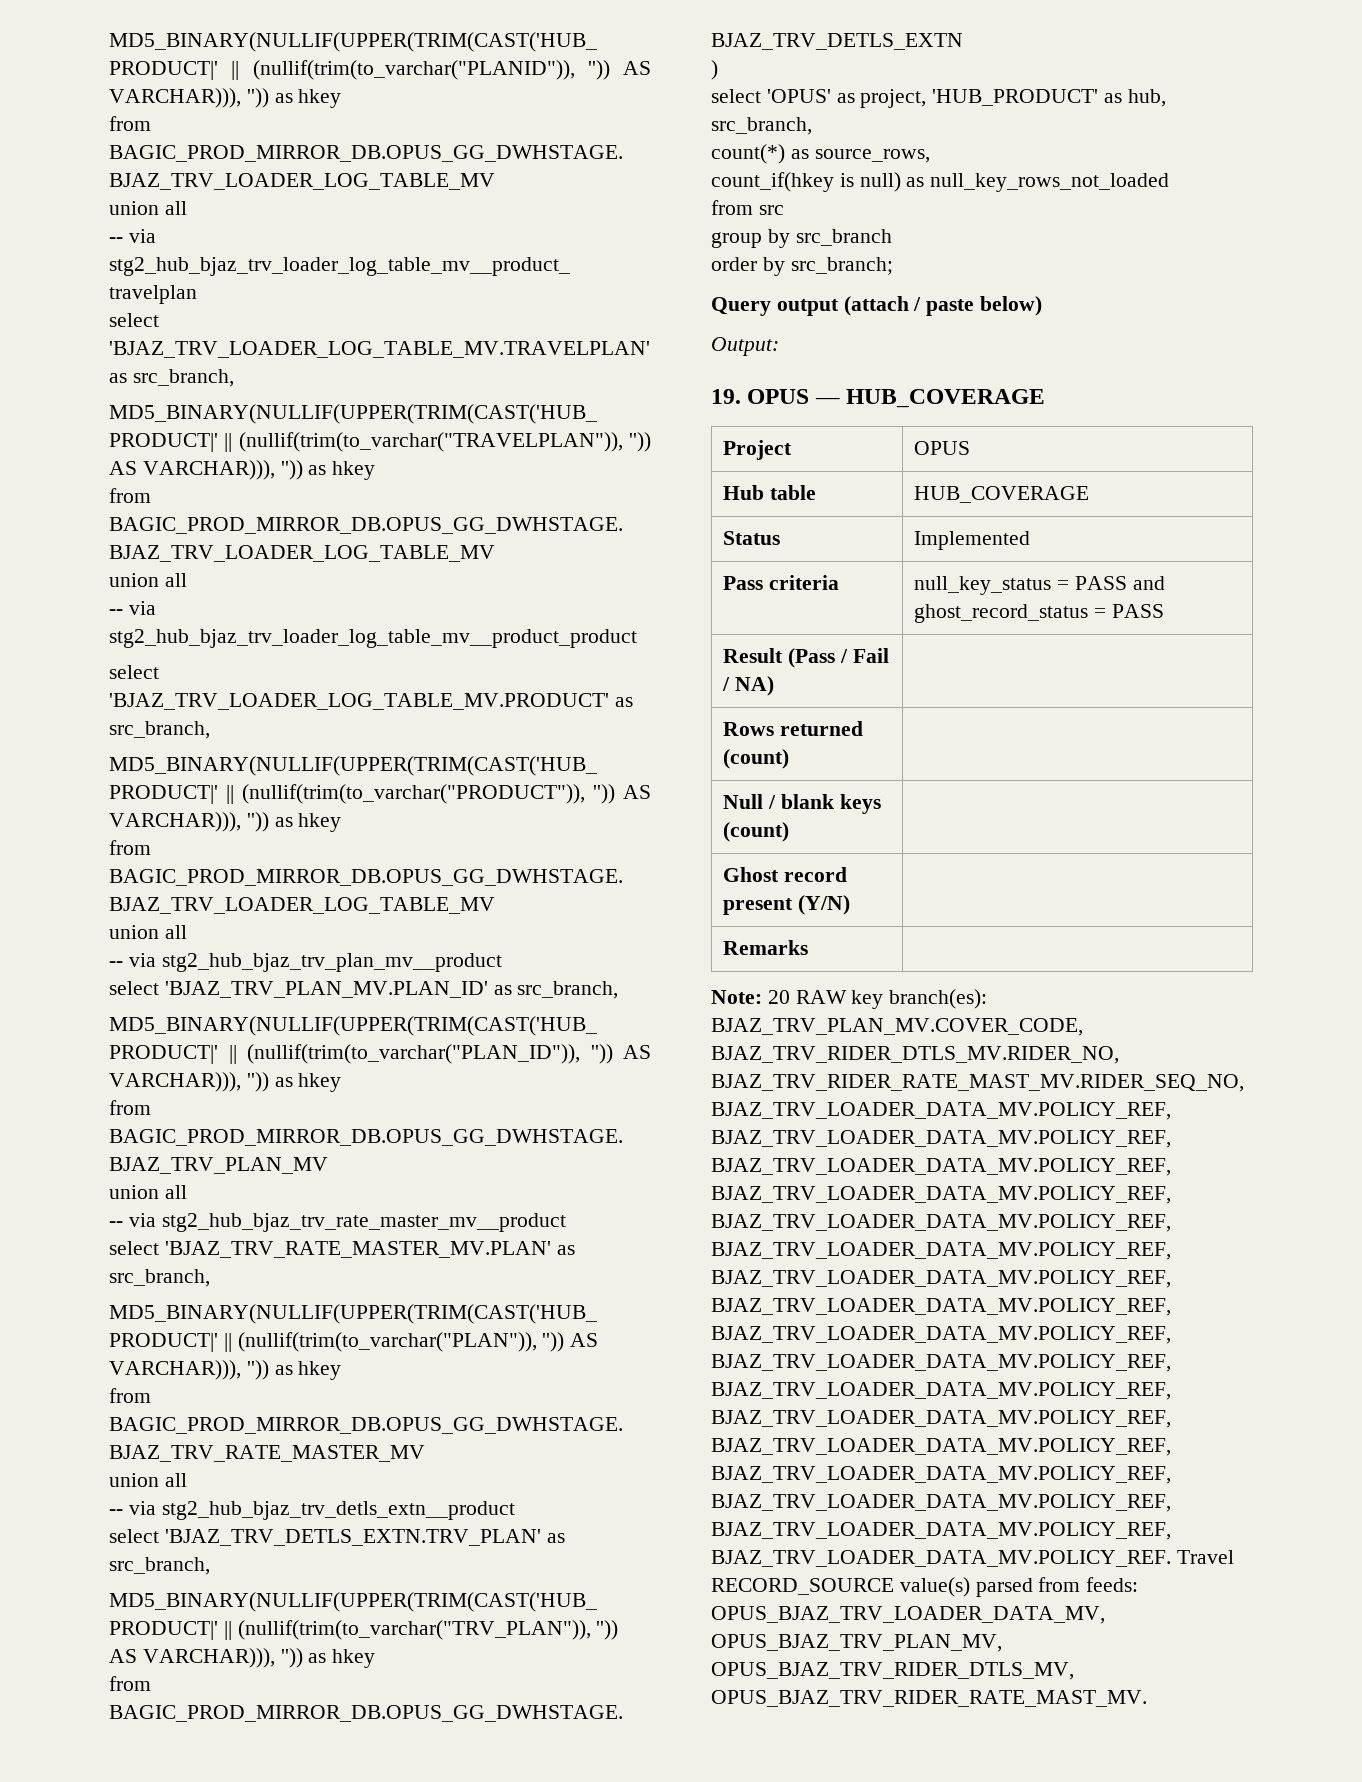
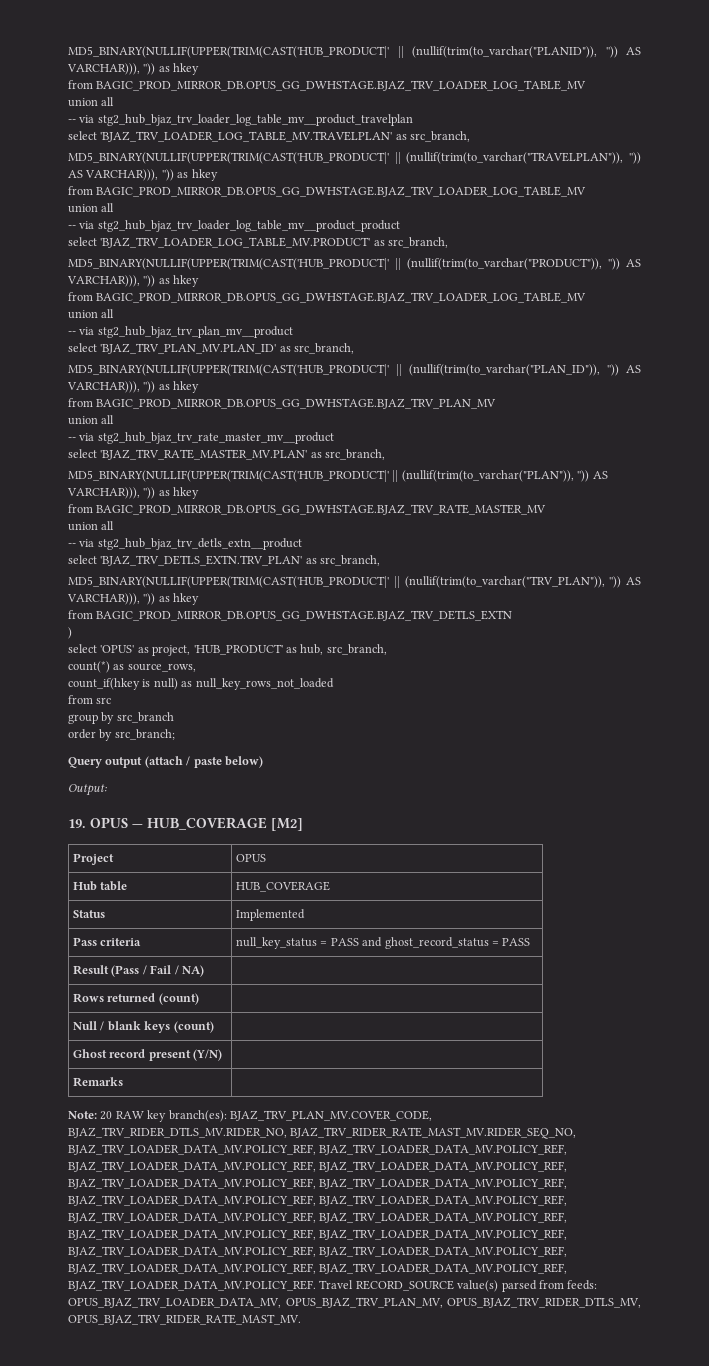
(1046, 398) none -> [271,818,303,831] [M2]

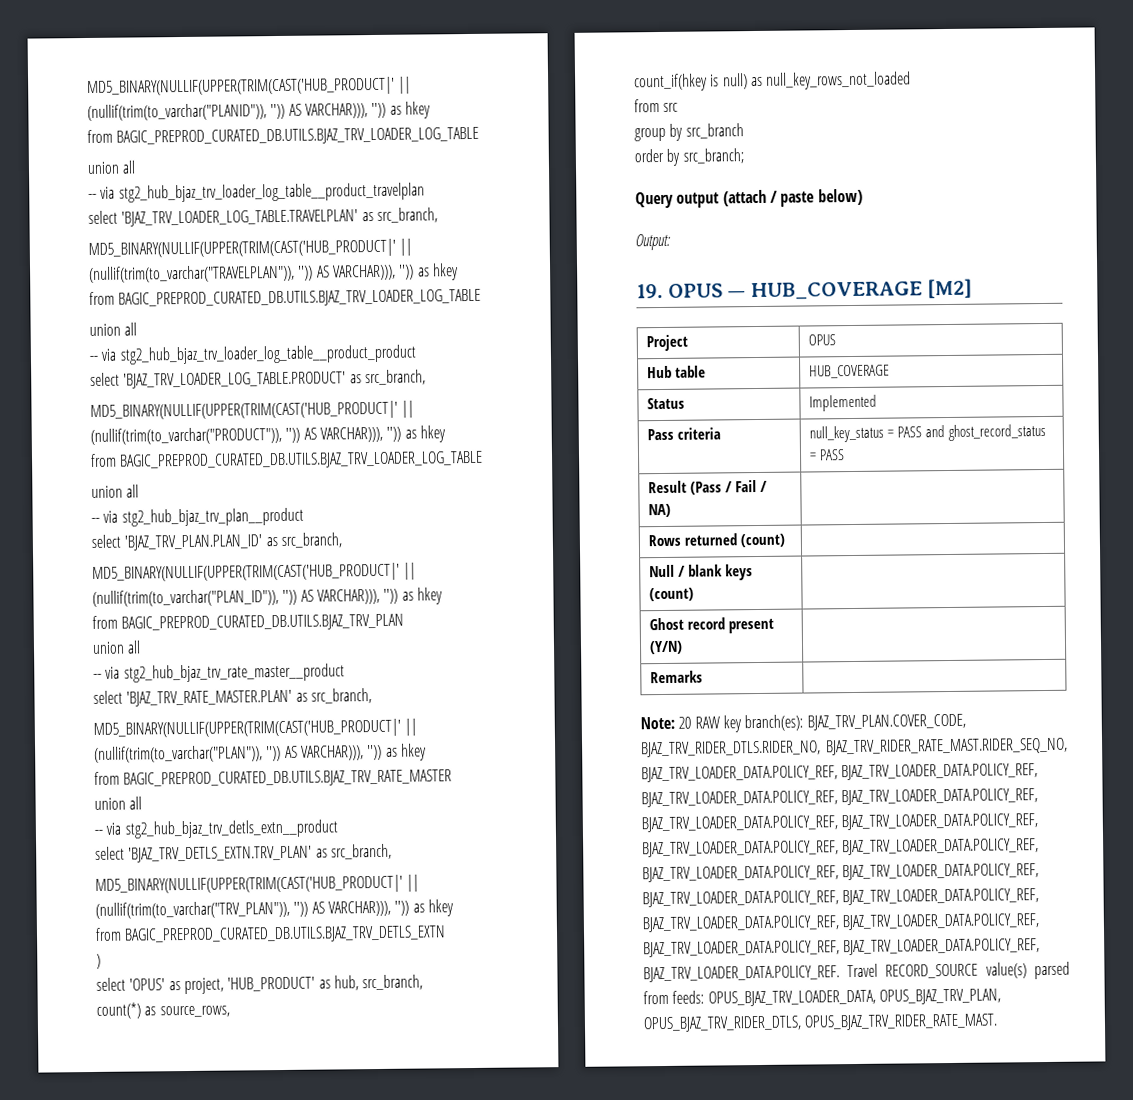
[96,80,587,91] [68,97,115,107] [68,114,413,126] [68,131,393,142] BAGIC_PROD_MIRROR_DB.OPUS_GG_DWHSTAGE.BJAZ_TRV_LOADER_LOG_TABLE_MV // union all // -- via stg2_hub_bjaz_trv_loader_log_table_mv__product_travelplan // select 'BJAZ_TRV_LOADER_LOG_TABLE_MV.TRAVELPLAN' -> [116,126,480,146] [87,160,137,174] [88,182,425,203] [88,209,359,227] BAGIC_PREPROD_CURATED_DB.UTILS.BJAZ_TRV_LOADER_LOG_TABLE // union all // -- via stg2_hub_bjaz_trv_loader_log_table__product_travelplan // select 'BJAZ_TRV_LOADER_LOG_TABLE.TRAVELPLAN'
[96,186,587,197] [68,203,115,213] [68,220,400,232] [68,237,371,248] BAGIC_PROD_MIRROR_DB.OPUS_GG_DWHSTAGE.BJAZ_TRV_LOADER_LOG_TABLE_MV // union all // -- via stg2_hub_bjaz_trv_loader_log_table_mv__product_product // select 'BJAZ_TRV_LOADER_LOG_TABLE_MV.PRODUCT' -> [118,288,482,308] [89,322,138,336] [89,344,417,365] [90,371,347,389] BAGIC_PREPROD_CURATED_DB.UTILS.BJAZ_TRV_LOADER_LOG_TABLE // union all // -- via stg2_hub_bjaz_trv_loader_log_table__product_product // select 'BJAZ_TRV_LOADER_LOG_TABLE.PRODUCT'
[96,292,587,303] [68,309,115,319] [68,326,293,338] [68,343,277,354] BAGIC_PROD_MIRROR_DB.OPUS_GG_DWHSTAGE.BJAZ_TRV_LOADER_LOG_TABLE_MV // union all // -- via stg2_hub_bjaz_trv_plan_mv__product // select 'BJAZ_TRV_PLAN_MV.PLAN_ID' -> [119,450,484,470] [91,484,140,498] [91,507,304,527] [91,534,263,551] BAGIC_PREPROD_CURATED_DB.UTILS.BJAZ_TRV_LOADER_LOG_TABLE // union all // -- via stg2_hub_bjaz_trv_plan__product // select 'BJAZ_TRV_PLAN.PLAN_ID'
[96,398,497,409] [68,415,115,425] [68,432,334,444] [68,449,308,460] BAGIC_PROD_MIRROR_DB.OPUS_GG_DWHSTAGE.BJAZ_TRV_PLAN_MV // union all // -- via stg2_hub_bjaz_trv_rate_master_mv__product // select 'BJAZ_TRV_RATE_MASTER_MV.PLAN' -> [121,613,405,632] [92,640,142,654] [93,663,345,683] [93,689,293,707] BAGIC_PREPROD_CURATED_DB.UTILS.BJAZ_TRV_PLAN // union all // -- via stg2_hub_bjaz_trv_rate_master__product // select 'BJAZ_TRV_RATE_MASTER.PLAN'
[96,504,547,515] BAGIC_PROD_MIRROR_DB.OPUS_GG_DWHSTAGE.BJAZ_TRV_RATE_MASTER_MV -> [123,769,453,788] BAGIC_PREPROD_CURATED_DB.UTILS.BJAZ_TRV_RATE_MASTER
[96,610,513,621] BAGIC_PROD_MIRROR_DB.OPUS_GG_DWHSTAGE.BJAZ_TRV_DETLS_EXTN -> [124,925,447,944] BAGIC_PREPROD_CURATED_DB.UTILS.BJAZ_TRV_DETLS_EXTN
[229,1110,432,1121] [68,1127,577,1139] [68,1144,568,1155] [68,1161,568,1172] [68,1178,568,1189] [68,1195,568,1206] [68,1212,568,1223] [68,1229,568,1240] [68,1246,568,1257] [68,1263,568,1274] [68,1280,316,1291] BJAZ_TRV_PLAN_MV.COVER_CODE, BJAZ_TRV_RIDER_DTLS_MV.RIDER_NO, BJAZ_TRV_RIDER_RATE_MAST_MV.RIDER_SEQ_NO, BJAZ_TRV_LOADER_DATA_MV.POLICY_REF, BJAZ_TRV_LOADER_DATA_MV.POLICY_REF, BJAZ_TRV_LOADER_DATA_MV.POLICY_REF, BJAZ_TRV_LOADER_DATA_MV.POLICY_REF, BJAZ_TRV_LOADER_DATA_MV.POLICY_REF, BJAZ_TRV_LOADER_DATA_MV.POLICY_REF, BJAZ_TRV_LOADER_DATA_MV.POLICY_REF, BJAZ_TRV_LOADER_DATA_MV.POLICY_REF, BJAZ_TRV_LOADER_DATA_MV.POLICY_REF, BJAZ_TRV_LOADER_DATA_MV.POLICY_REF, BJAZ_TRV_LOADER_DATA_MV.POLICY_REF, BJAZ_TRV_LOADER_DATA_MV.POLICY_REF, BJAZ_TRV_LOADER_DATA_MV.POLICY_REF, BJAZ_TRV_LOADER_DATA_MV.POLICY_REF, BJAZ_TRV_LOADER_DATA_MV.POLICY_REF, BJAZ_TRV_LOADER_DATA_MV.POLICY_REF, BJAZ_TRV_LOADER_DATA_MV.POLICY_REF. -> [806,713,966,731] [641,737,1069,758] [641,763,1039,783] [641,788,1039,808] [641,813,1039,833] [642,838,1040,858] [642,863,1040,883] [642,888,1040,908] [642,913,1040,933] [643,938,1041,958] [643,965,840,983] BJAZ_TRV_PLAN.COVER_CODE, BJAZ_TRV_RIDER_DTLS.RIDER_NO, BJAZ_TRV_RIDER_RATE_MAST.RIDER_SEQ_NO, BJAZ_TRV_LOADER_DATA.POLICY_REF, BJAZ_TRV_LOADER_DATA.POLICY_REF, BJAZ_TRV_LOADER_DATA.POLICY_REF, BJAZ_TRV_LOADER_DATA.POLICY_REF, BJAZ_TRV_LOADER_DATA.POLICY_REF, BJAZ_TRV_LOADER_DATA.POLICY_REF, BJAZ_TRV_LOADER_DATA.POLICY_REF, BJAZ_TRV_LOADER_DATA.POLICY_REF, BJAZ_TRV_LOADER_DATA.POLICY_REF, BJAZ_TRV_LOADER_DATA.POLICY_REF, BJAZ_TRV_LOADER_DATA.POLICY_REF, BJAZ_TRV_LOADER_DATA.POLICY_REF, BJAZ_TRV_LOADER_DATA.POLICY_REF, BJAZ_TRV_LOADER_DATA.POLICY_REF, BJAZ_TRV_LOADER_DATA.POLICY_REF, BJAZ_TRV_LOADER_DATA.POLICY_REF, BJAZ_TRV_LOADER_DATA.POLICY_REF.
[68,1297,641,1308] [68,1314,301,1325] OPUS_BJAZ_TRV_LOADER_DATA_MV, OPUS_BJAZ_TRV_PLAN_MV, OPUS_BJAZ_TRV_RIDER_DTLS_MV, OPUS_BJAZ_TRV_RIDER_RATE_MAST_MV. -> [707,988,1001,1007] [643,1013,999,1033] OPUS_BJAZ_TRV_LOADER_DATA, OPUS_BJAZ_TRV_PLAN, OPUS_BJAZ_TRV_RIDER_DTLS, OPUS_BJAZ_TRV_RIDER_RATE_MAST.

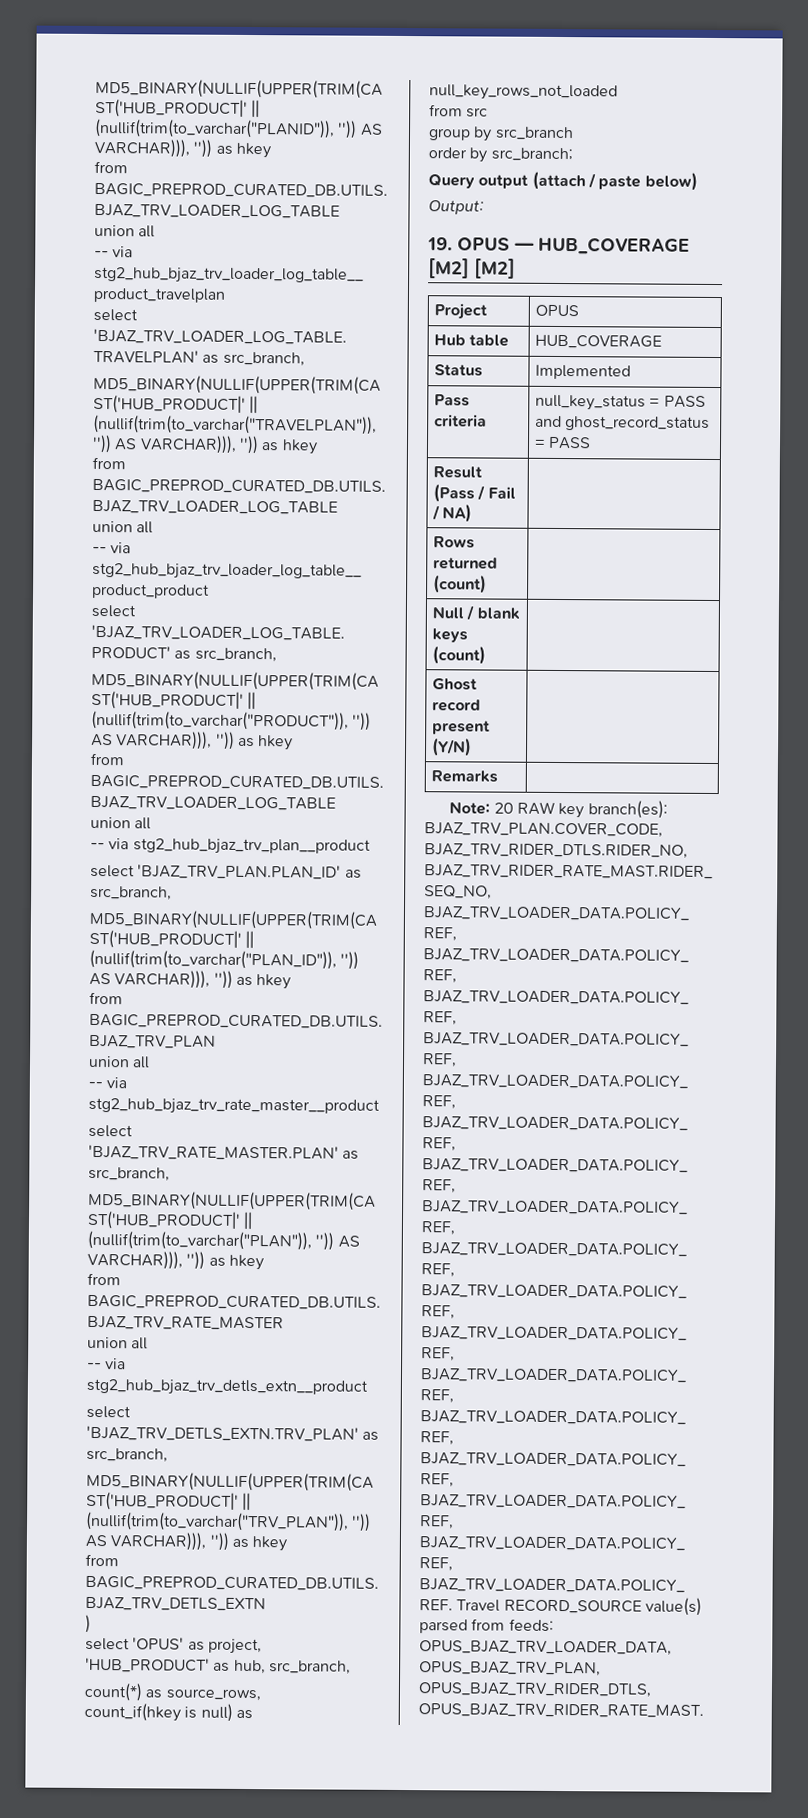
(973, 288) none -> [474,258,516,279] [M2]

